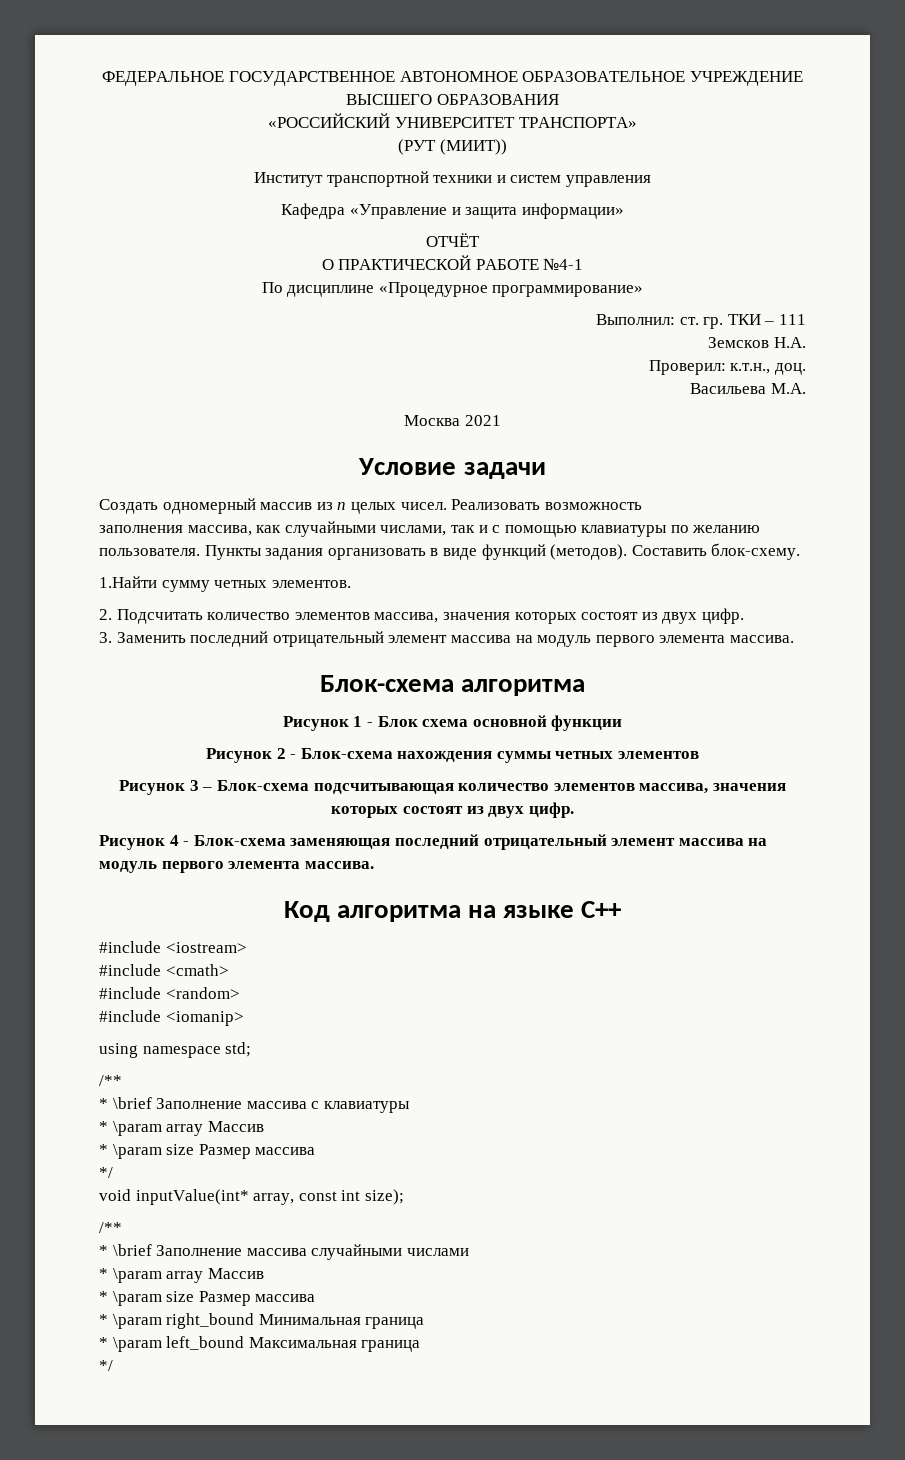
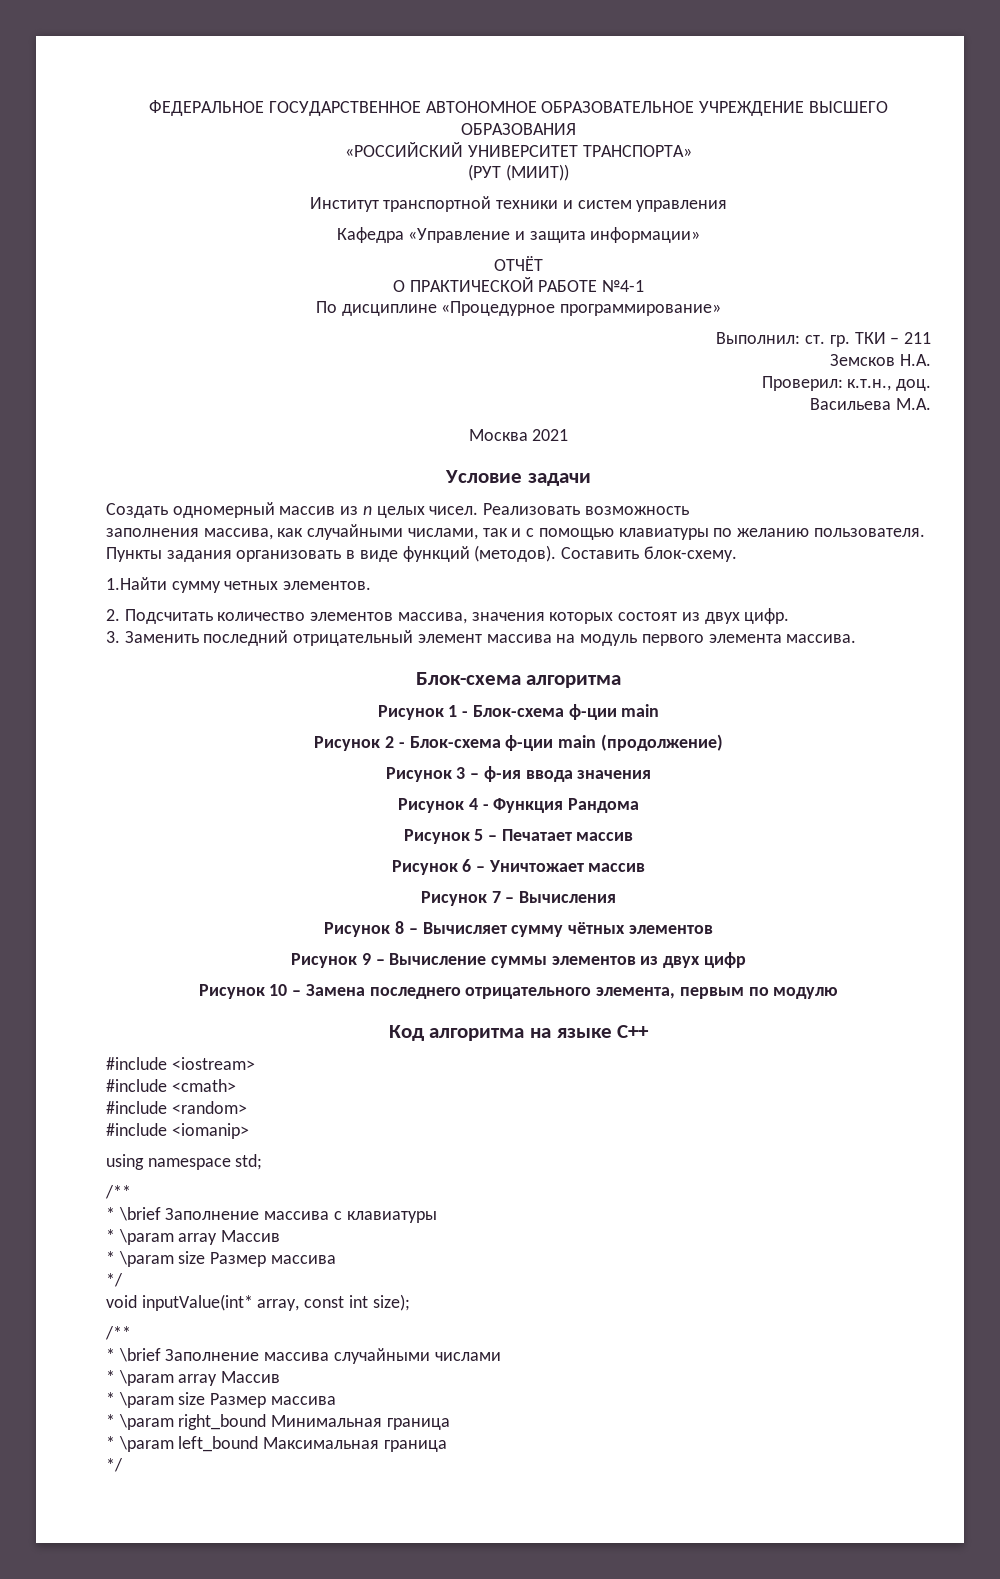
[779,314,807,325] 111 -> [904,332,932,344] 211
[377,715,623,731] Блок схема основной функции -> [472,704,660,720] Блок-схема ф-ции main
[397,751,700,763] нахождения суммы четных элементов -> [505,734,723,751] ф-ции main (продолжение)
[216,780,786,794] [331,802,574,818] [99,834,768,850] [99,861,374,873] Блок-схема подсчитывающая количество элементов массива, значения которых состоят из двух цифр. // Рисунок 4 - Блок-схема заменяющая последний отрицательный элемент массива на модуль первого элемента массива. -> [483,766,652,782] [398,798,639,813] [403,829,634,844] [391,859,646,875] [420,891,617,906] [324,921,713,937] [291,952,746,968] [198,984,839,999] ф-ия ввода значения // Рисунок 4 - Функция Рандома // Рисунок 5 – Печатает массив // Рисунок 6 – Уничтожает массив // Рисунок 7 – Вычисления // Рисунок 8 – Вычисляет сумму чётных элементов // Рисунок 9 – Вычисление суммы элементов из двух цифр // Рисунок 10 – Замена последнего отрицательного элемента, первым по модулю

